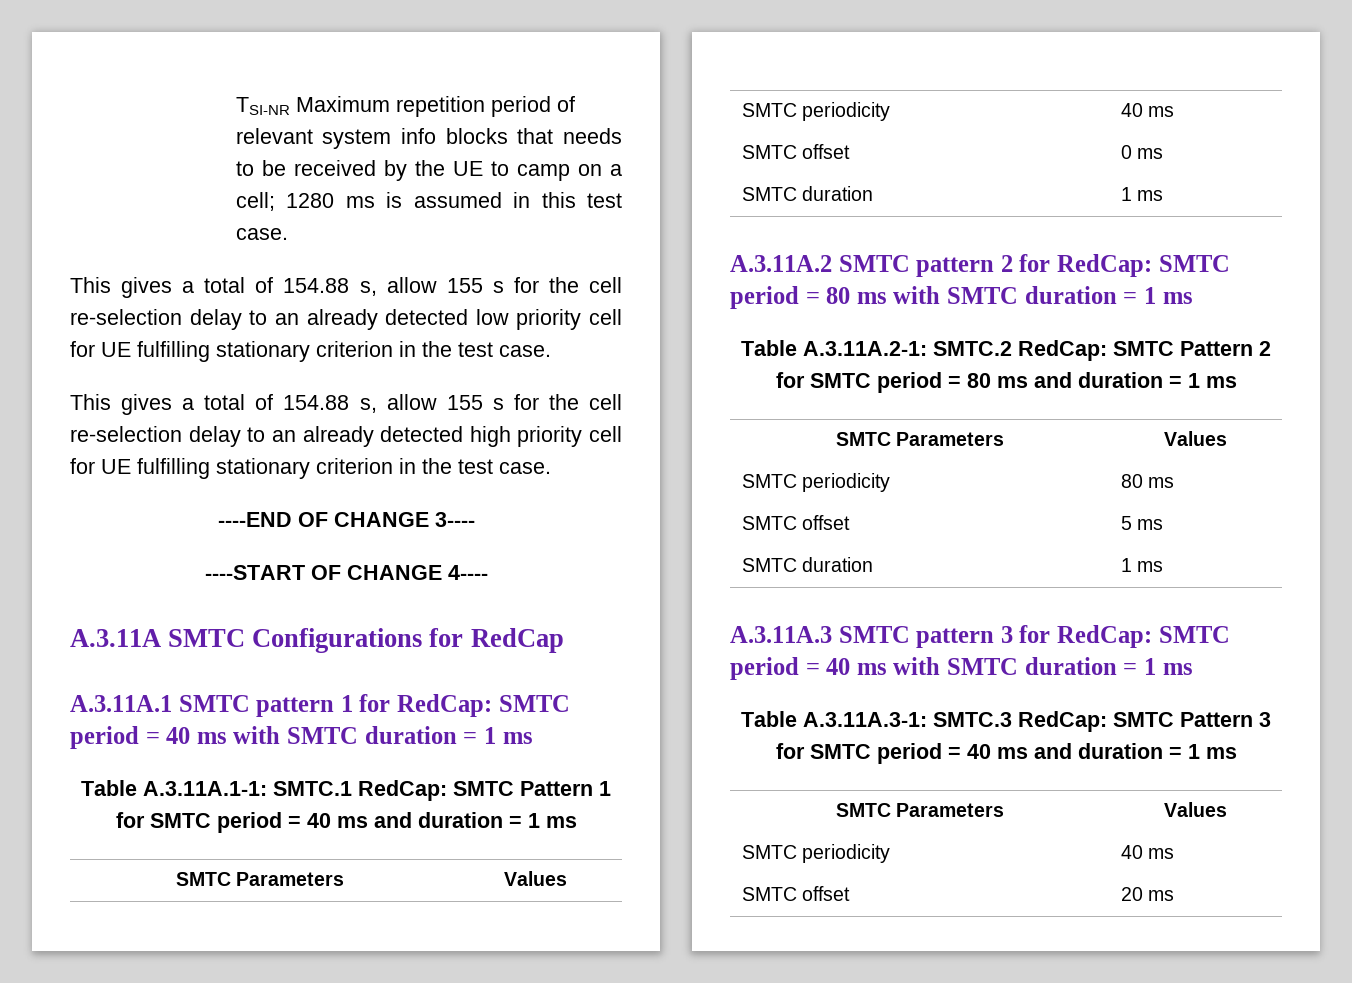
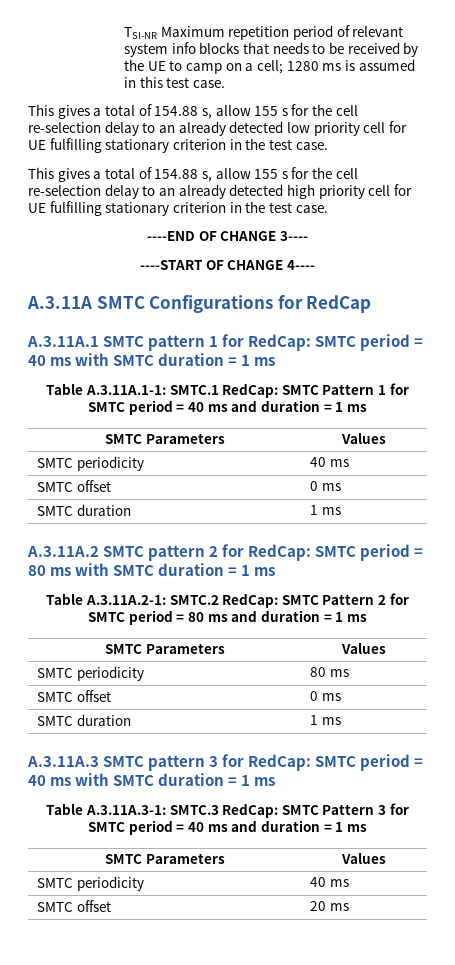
[1120,516,1132,530] 5 -> [310,691,319,701] 0

